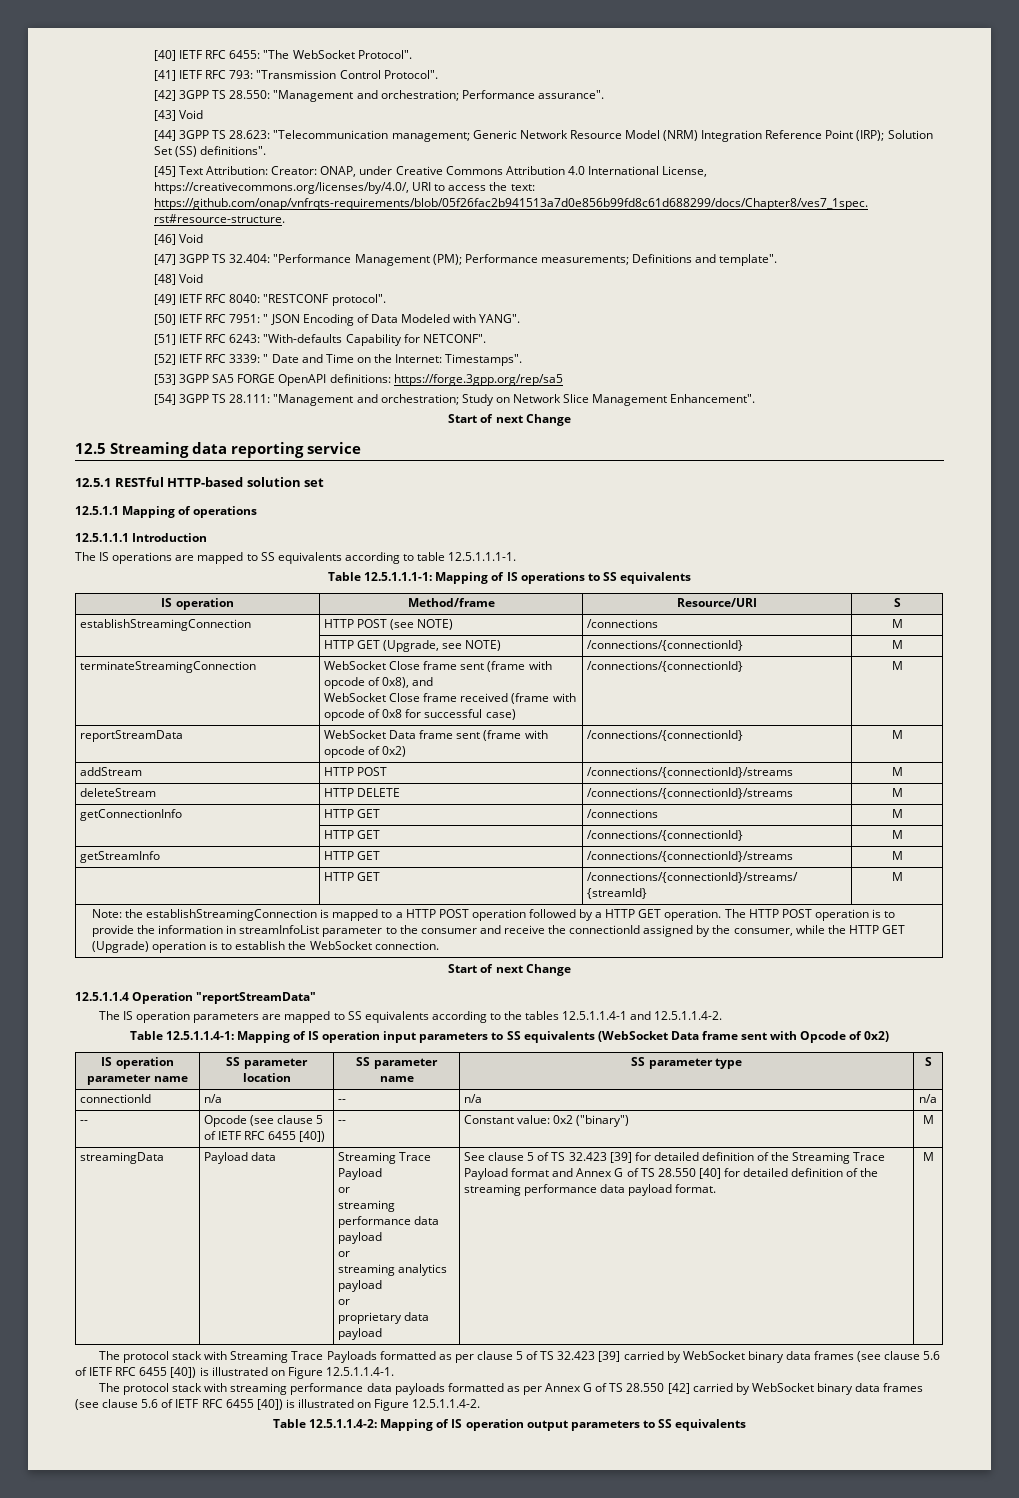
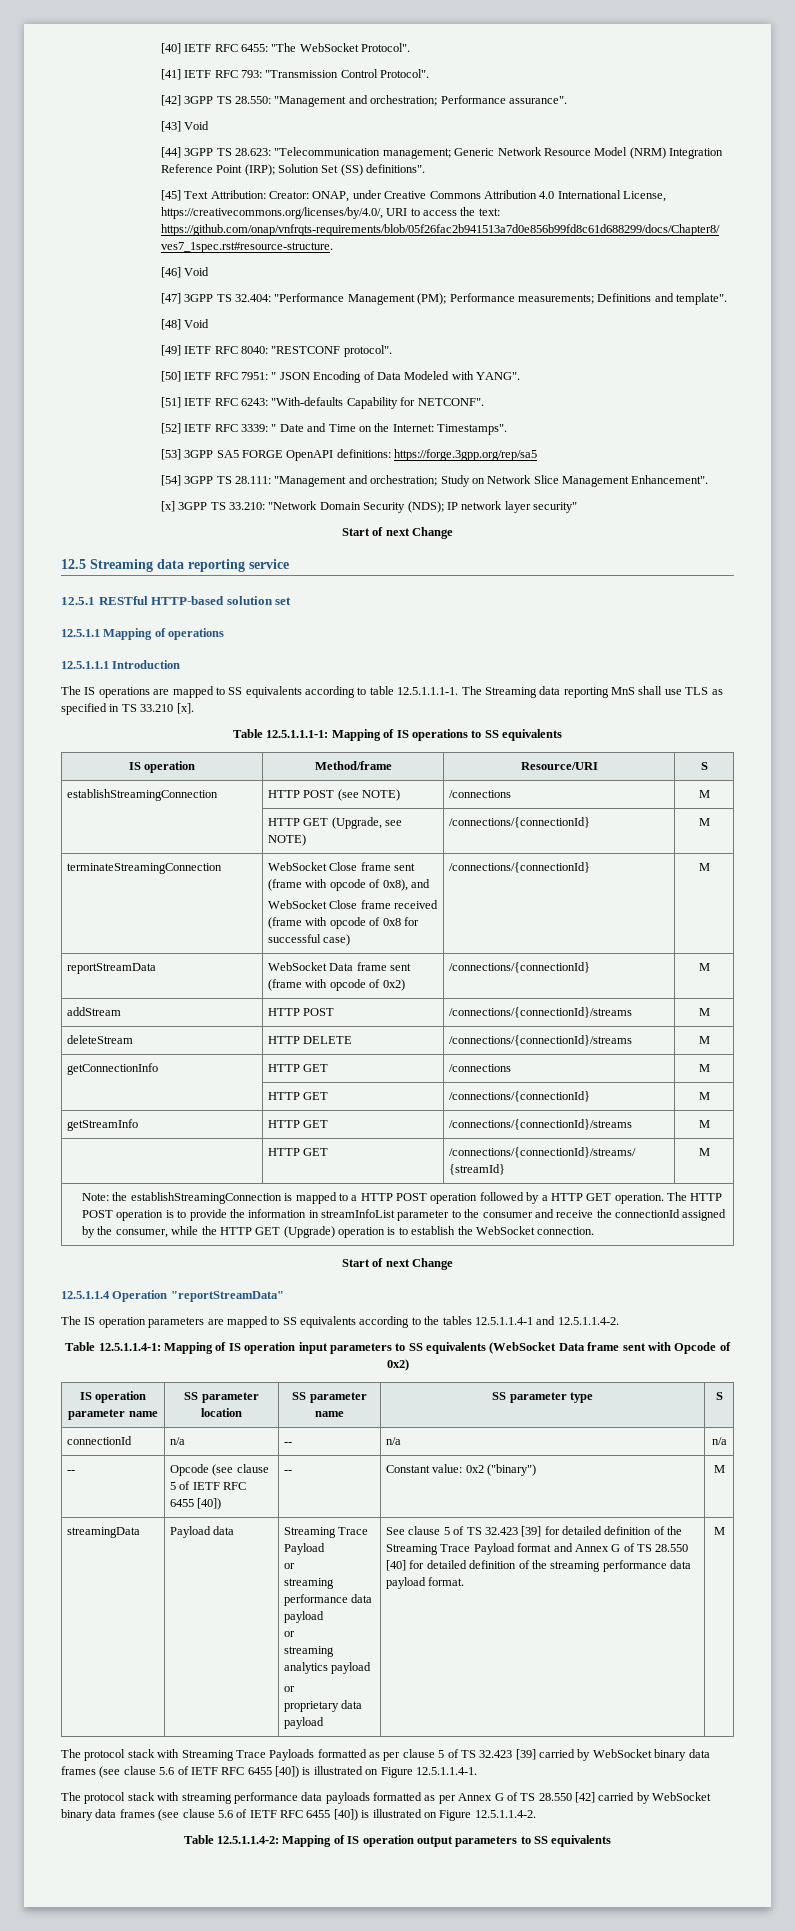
(756, 398) none -> [160,501,578,513] // [x] 3GPP TS 33.210: "Network Domain Security (NDS); IP network layer security"
(517, 556) none -> [461,686,723,698] [61,703,194,715] The Streaming data reporting MnS shall use TLS as specified in TS 33.210 [x].

